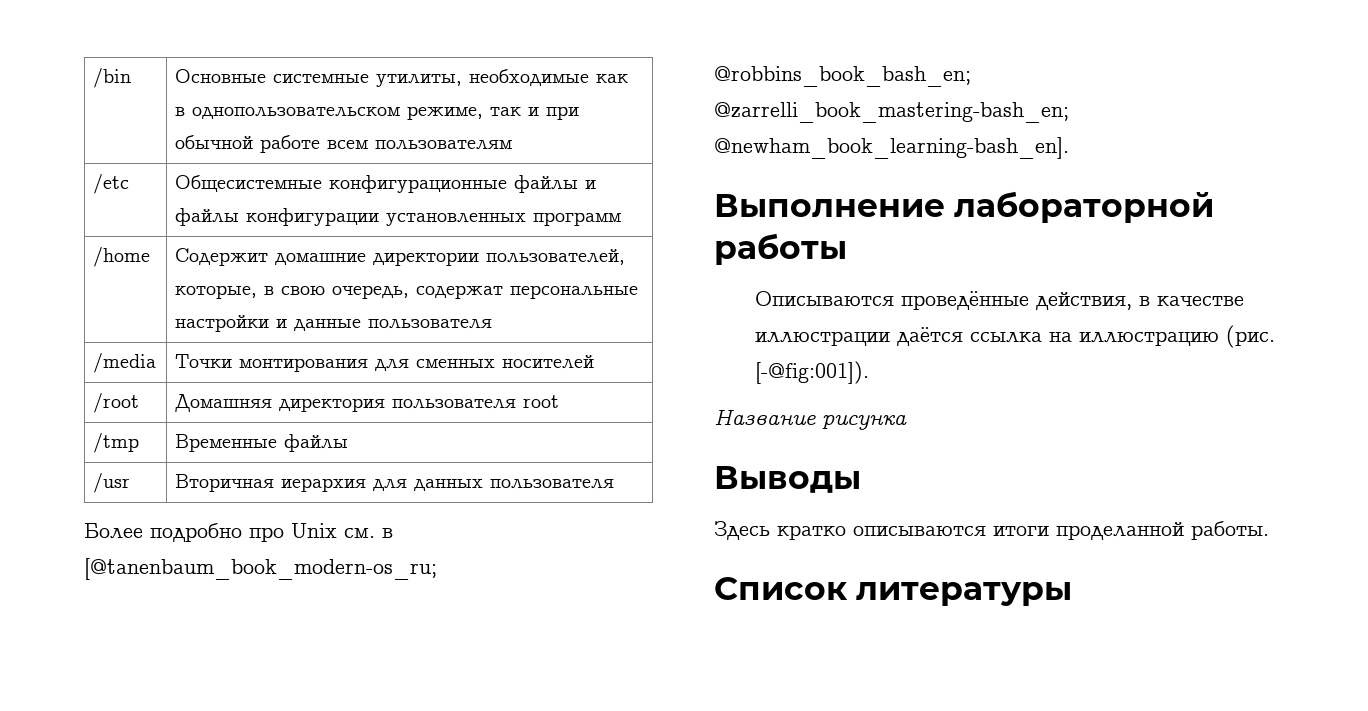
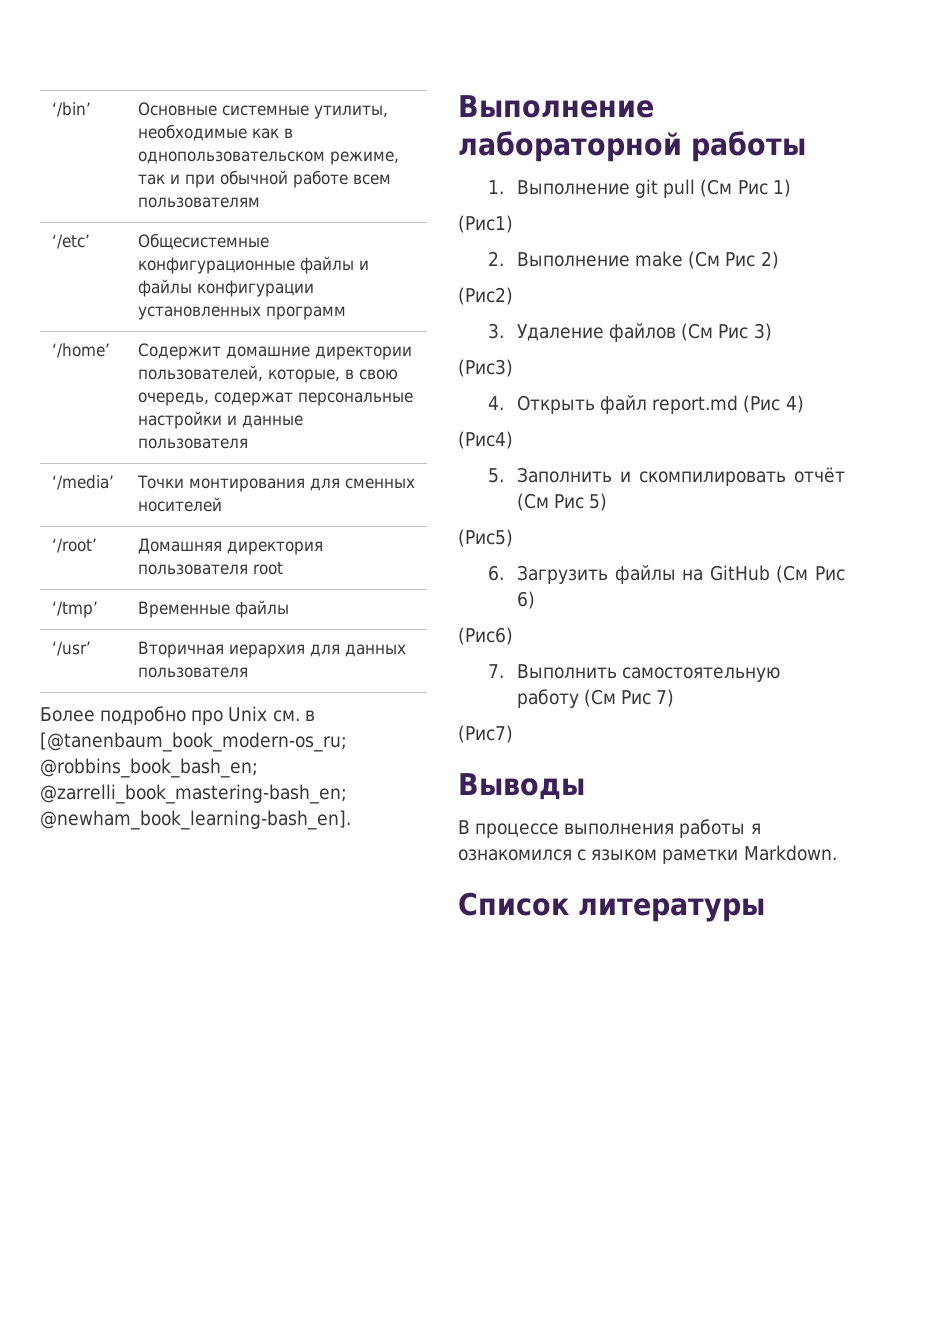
[93,68,132,88] /bin -> [51,102,91,117] ‘/bin’
[93,174,130,194] /etc -> [51,234,90,249] ‘/etc’
[93,247,151,267] /home -> [51,343,110,358] ‘/home’
[93,353,157,373] /media -> [51,475,114,490] ‘/media’
[93,393,140,413] /root -> [51,538,97,553] ‘/root’
[93,433,140,453] /tmp -> [51,601,98,618] ‘/tmp’
[93,473,131,493] /usr -> [51,641,91,656] ‘/usr’
[755,291,1245,310] [755,325,1276,348] [755,361,870,384] [714,409,907,430] [714,466,861,493] [714,521,1269,540] Описываются проведённые действия, в качестве иллюстрации даётся ссылка на иллюстрацию (рис. [-@fig:001]). // Название рисунка // Выводы // Здесь кратко описываются итоги проделанной работы. -> [487,179,791,198] [458,215,513,233] [487,251,779,269] [458,287,513,305] [487,323,772,342] [458,359,513,377] [487,395,804,414] [458,431,513,449] [487,467,845,486] [517,493,608,511] [458,529,513,547] [487,565,845,584] [517,591,536,609] [458,627,513,645] [487,664,781,682] [517,689,675,708] [458,725,513,743] [458,773,585,800] [458,819,761,838] [458,845,837,864] 1. Выполнение git pull (См Рис 1) // (Рис1) // 2. Выполнение make (См Рис 2) // (Рис2) // 3. Удаление файлов (См Рис 3) // (Рис3) // 4. Открыть файл report.md (Рис 4) // (Рис4) // 5. Заполнить и скомпилировать отчёт (См Рис 5) // (Рис5) // 6. Загрузить файлы на GitHub (См Рис 6) // (Рис6) // 7. Выполнить самостоятельную работу (См Рис 7) // (Рис7) // Выводы // В процессе выполнения работы я ознакомился с языком раметки Markdown.

